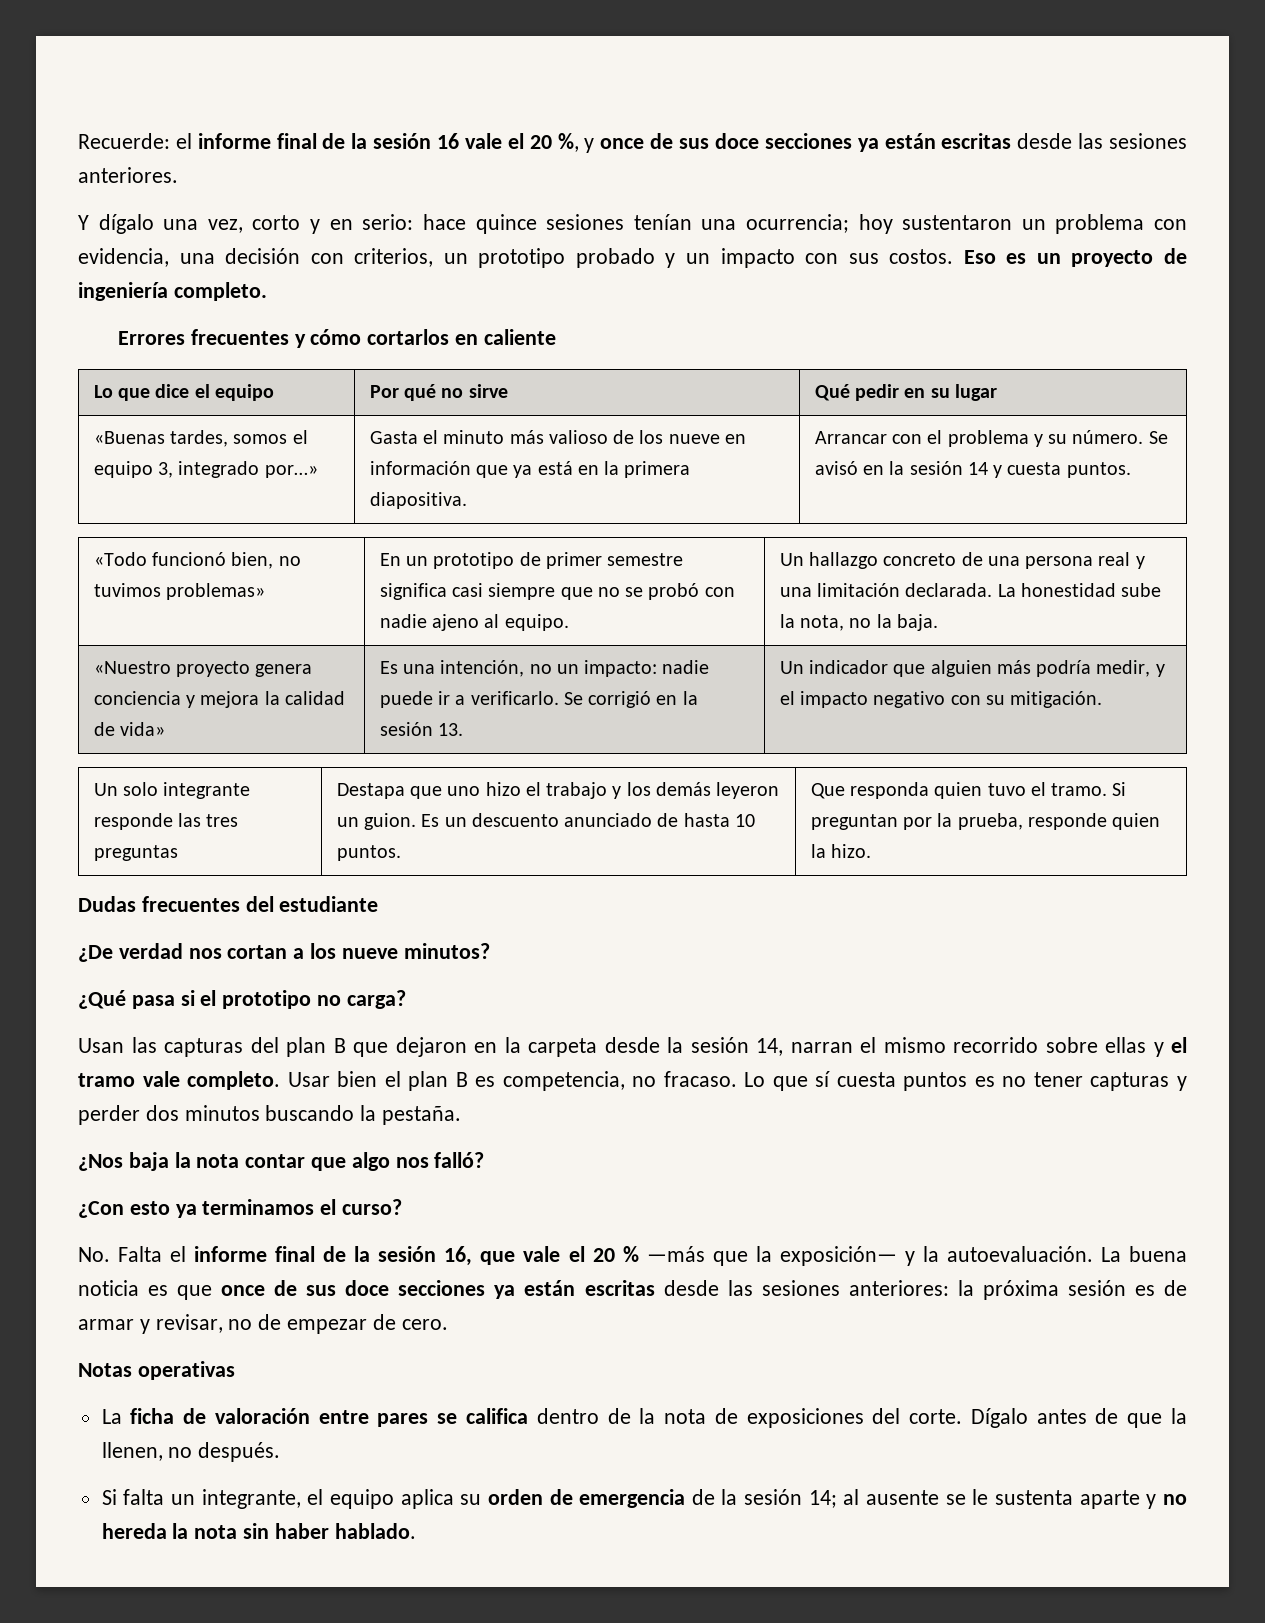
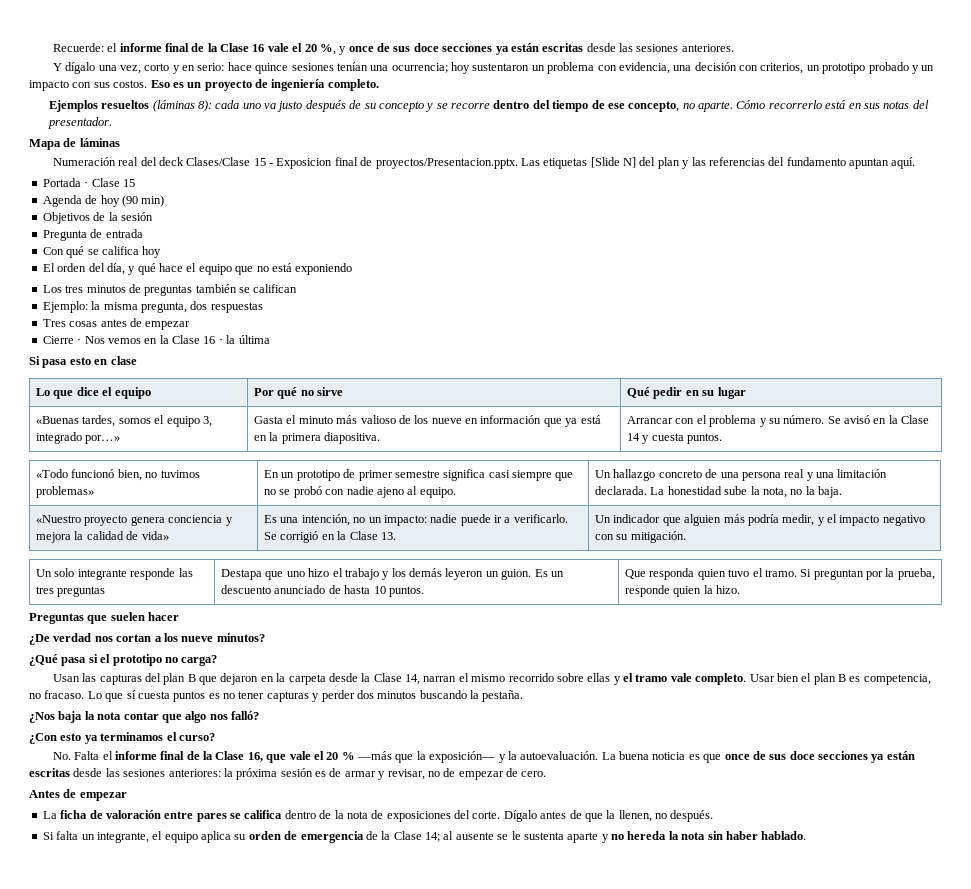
[373,133,432,149] sesión -> [219,43,249,52] Clase
[117,329,556,348] Errores frecuentes y cómo cortarlos en caliente -> [48,100,929,112] [47,117,112,129] [29,138,120,150] [52,157,916,169] [42,178,135,187] [42,195,165,207] [42,212,153,224] [42,229,143,241] [42,246,162,258] [42,263,353,275] [42,284,298,296] [42,301,263,313] [42,318,191,330] [42,335,270,344] [29,356,137,368] Ejemplos resueltos (láminas 8): cada uno va justo después de su concepto y se recorre dentro del tiempo de ese concepto, no aparte. Cómo recorrerlo está en sus notas del presentador. // Mapa de láminas // Numeración real del deck Clases/Clase 15 - Exposicion final de proyectos/Presentacion.pptx. Las etiquetas [Slide N] del plan y las referencias del fundamento apuntan aquí. // Portada · Clase 15 // Agenda de hoy (90 min) // Objetivos de la sesión // Pregunta de entrada // Con qué se califica hoy // El orden del día, y qué hace el equipo que no está exponiendo // Los tres minutos de preguntas también se califican // Ejemplo: la misma pregunta, dos respuestas // Tres cosas antes de empezar // Cierre · Nos vemos en la Clase 16 · la última // Si pasa esto en clase
[909,461,963,475] sesión -> [901,415,930,424] Clase
[379,722,433,736] sesión -> [349,531,378,540] Clase
[78,896,379,912] Dudas frecuentes del estudiante -> [29,612,180,624] Preguntas que suelen hacer
[690,1037,749,1053] sesión -> [373,673,402,682] Clase
[378,1246,437,1262] sesión -> [215,751,245,760] Clase
[78,1361,235,1380] Notas operativas -> [29,789,127,801] Antes de empezar
[744,1489,803,1505] sesión -> [393,831,422,840] Clase

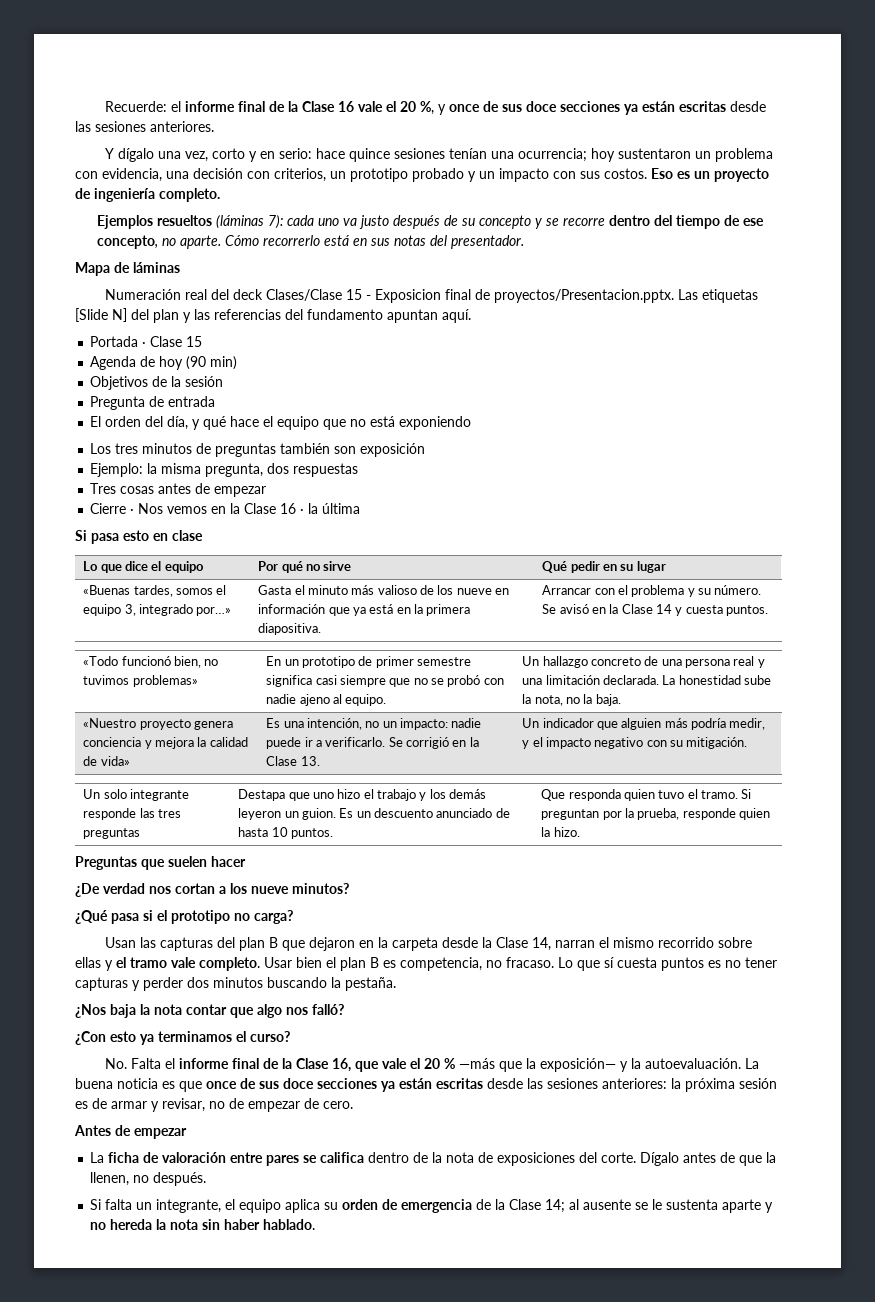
[197,100,212,112] 8): -> [268,215,284,229] 7):
[42,246,162,258] // Con qué se califica hoy -> (216, 401) none
[239,284,298,293] se califican -> [334,443,426,457] son exposición

